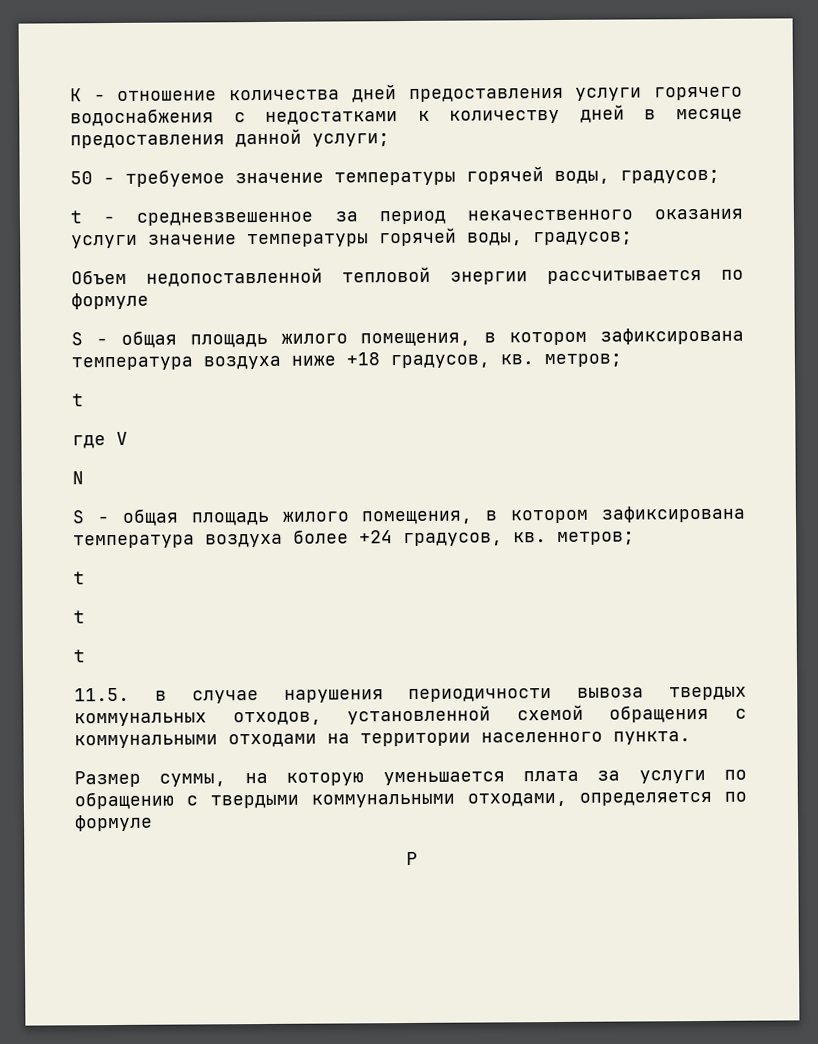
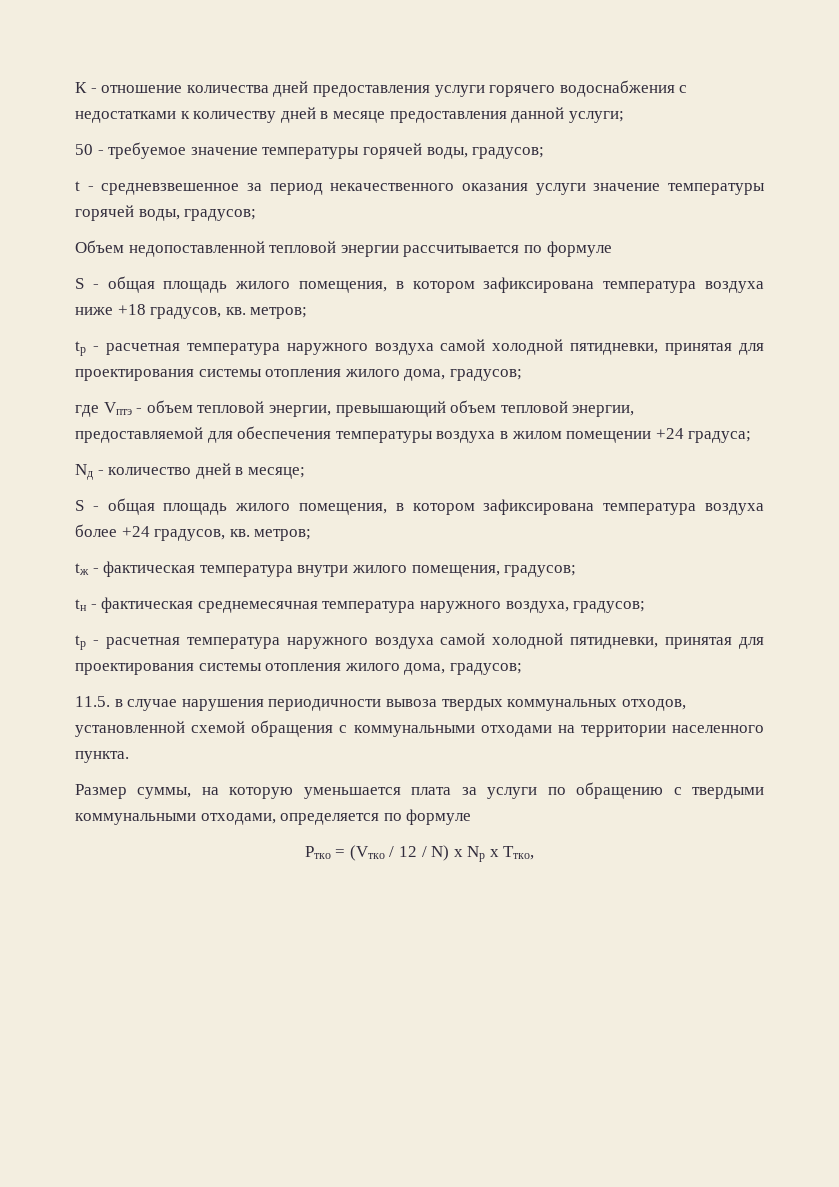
[72,393,84,407] [72,431,128,449] [72,471,84,485] t // где V // N -> [75,339,764,356] [75,369,522,381] [75,400,635,417] [75,426,752,443] [75,463,305,480] tр - расчетная температура наружного воздуха самой холодной пятидневки, принятая для проектирования системы отопления жилого дома, градусов; // где Vптэ - объем тепловой энергии, превышающий объем тепловой энергии, предоставляемой для обеспечения температуры воздуха в жилом помещении +24 градуса; // Nд - количество дней в месяце;
[73,571,85,585] [73,610,85,624] [73,649,85,663] t // t // t -> [75,561,577,577] [75,597,646,613] [75,633,764,650] [75,663,522,675] tж - фактическая температура внутри жилого помещения, градусов; // tн - фактическая среднемесячная температура наружного воздуха, градусов; // tр - расчетная температура наружного воздуха самой холодной пятидневки, принятая для проектирования системы отопления жилого дома, градусов;
[405,851,418,866] Р -> [304,845,535,862] Ртко = (Vтко / 12 / N) х Np х Ттко,

